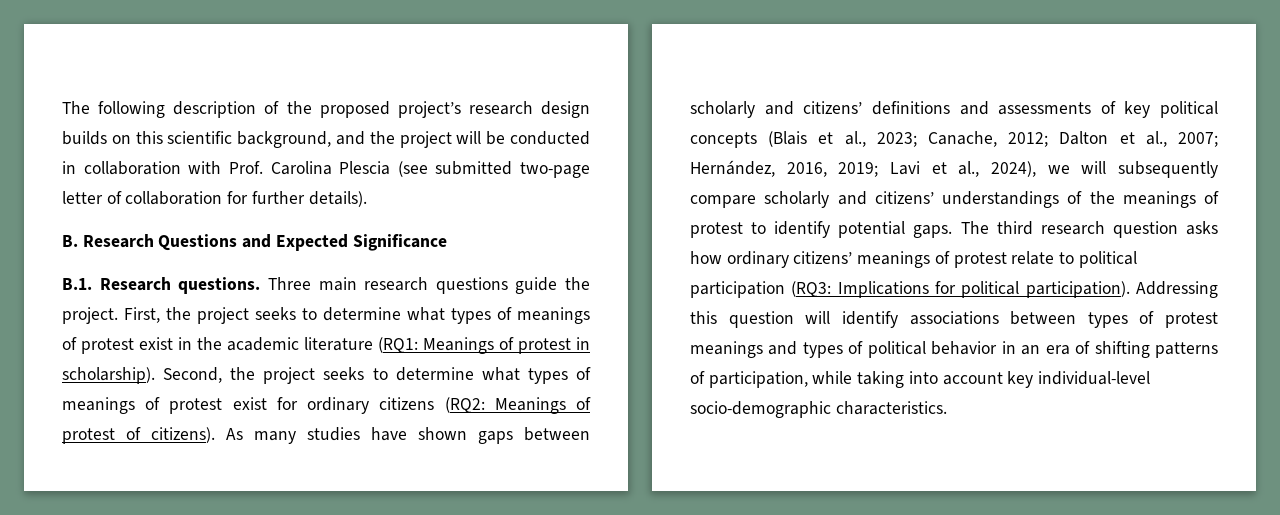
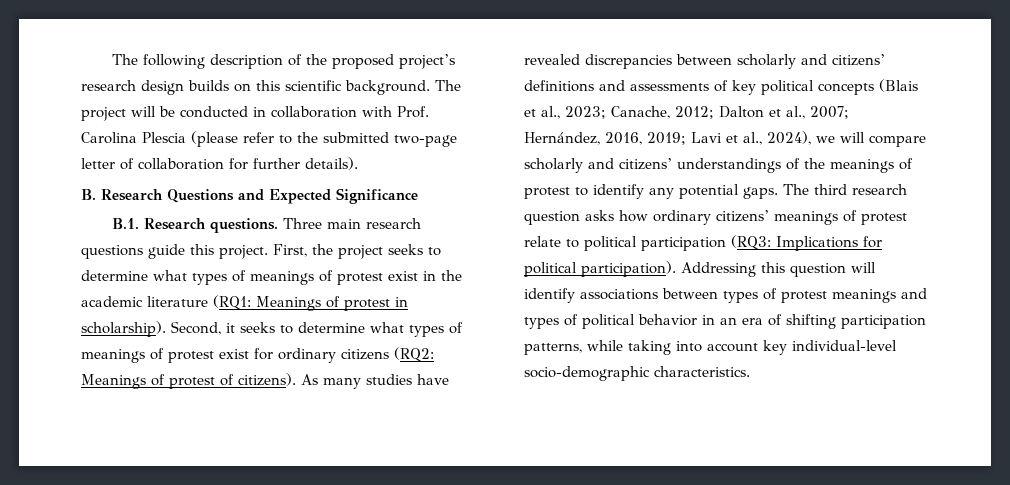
[237,131,395,148] background, and the -> [345,80,461,95] background. The
[397,161,428,177] (see -> [191,131,318,147] (please refer to the
[565,277,590,290] the -> [190,244,214,255] this
[230,367,316,384] the project -> [226,323,235,333] it
[418,427,513,444] shown gaps -> [524,54,672,69] revealed discrepancies
[1118,161,1218,178] subsequently -> (865, 137) none
(831, 229) none -> [649,187,674,199] any
[1155,342,1218,358] [690,371,808,388] patterns of participation, -> [841,315,926,329] [524,343,582,355] participation patterns,

